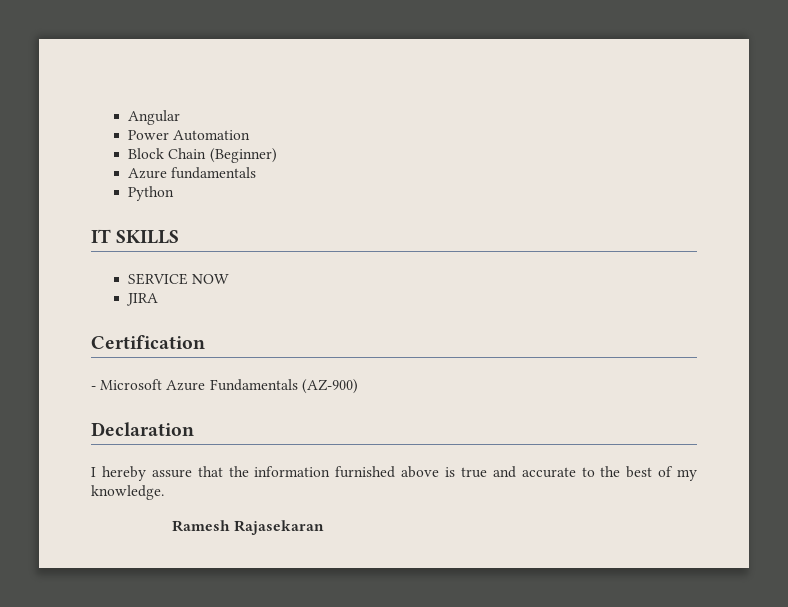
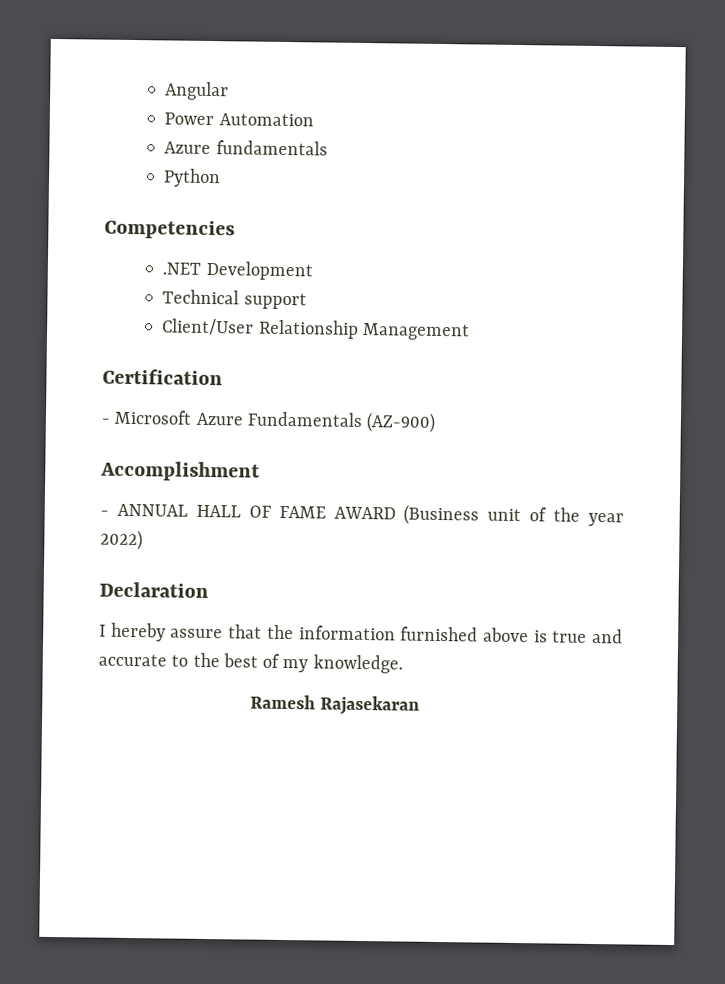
[128,148,277,163] // Block Chain (Beginner) -> (314, 120) none
[91,229,180,244] [128,273,230,285] [126,293,159,306] IT SKILLS // SERVICE NOW // JIRA -> [104,219,235,240] [162,260,313,281] [162,289,307,310] [162,318,470,341] Competencies // .NET Development // Technical support // Client/User Relationship Management
(358, 386) none -> [100,460,260,482] [100,503,624,527] [100,529,143,551] // Accomplishment // - ANNUAL HALL OF FAME AWARD (Business unit of the year 2022)

